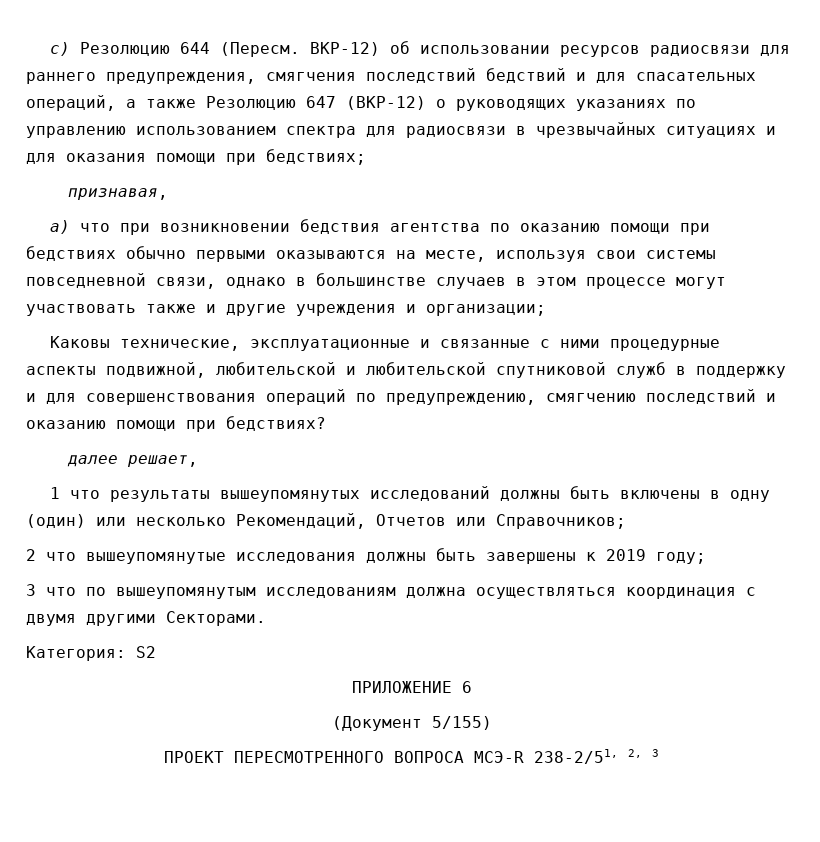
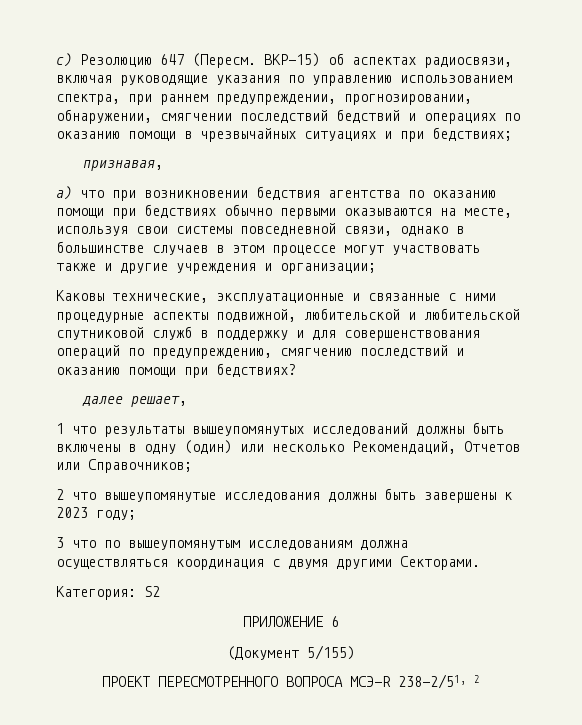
[179,41,790,57] [26,68,756,84] [26,95,696,111] [26,126,506,138] 644 (Пересм. ВКР-12) об использовании ресурсов радиосвязи для раннего предупреждения, смягчения последствий бедствий и для спасательных операций, а также Резолюцию 647 (ВКР-12) о руководящих указаниях по управлению использованием спектра для радиосвязи -> [160,53,512,68] [56,75,512,86] [56,94,472,105] [56,109,520,124] [56,131,176,141] 647 (Пересм. ВКР-15) об аспектах радиосвязи, включая руководящие указания по управлению использованием спектра, при раннем предупреждении, прогнозировании, обнаружении, смягчении последствий бедствий и операциях по оказанию помощи
[26,153,216,164] для оказания помощи -> (392, 135) none
[606,549,646,561] 2019 -> [56,507,88,518] 2023
[628,749,659,758] 2, 3 -> [474,675,480,683] 2

